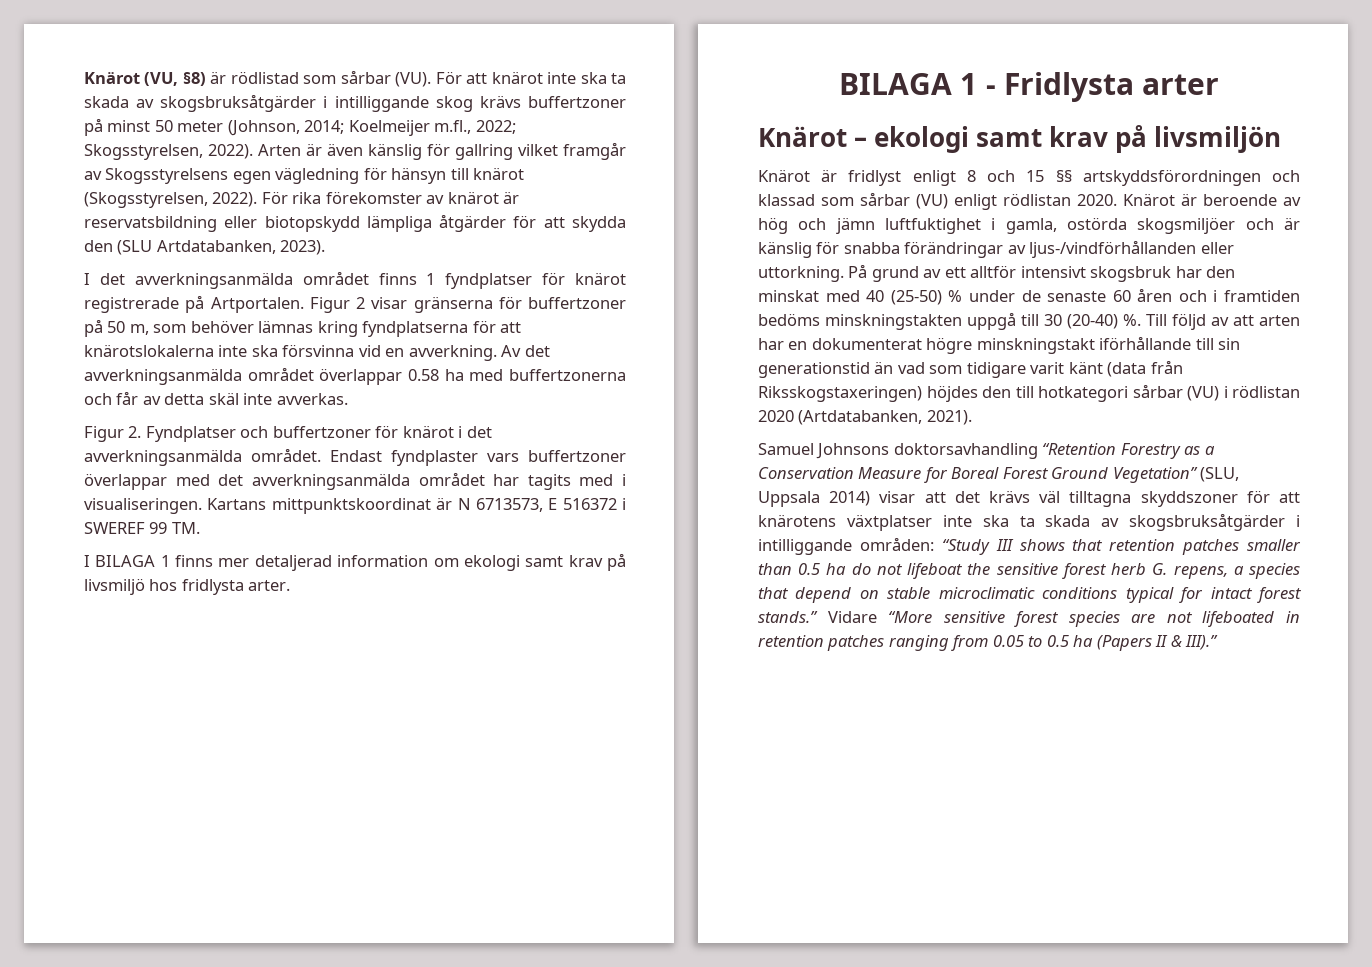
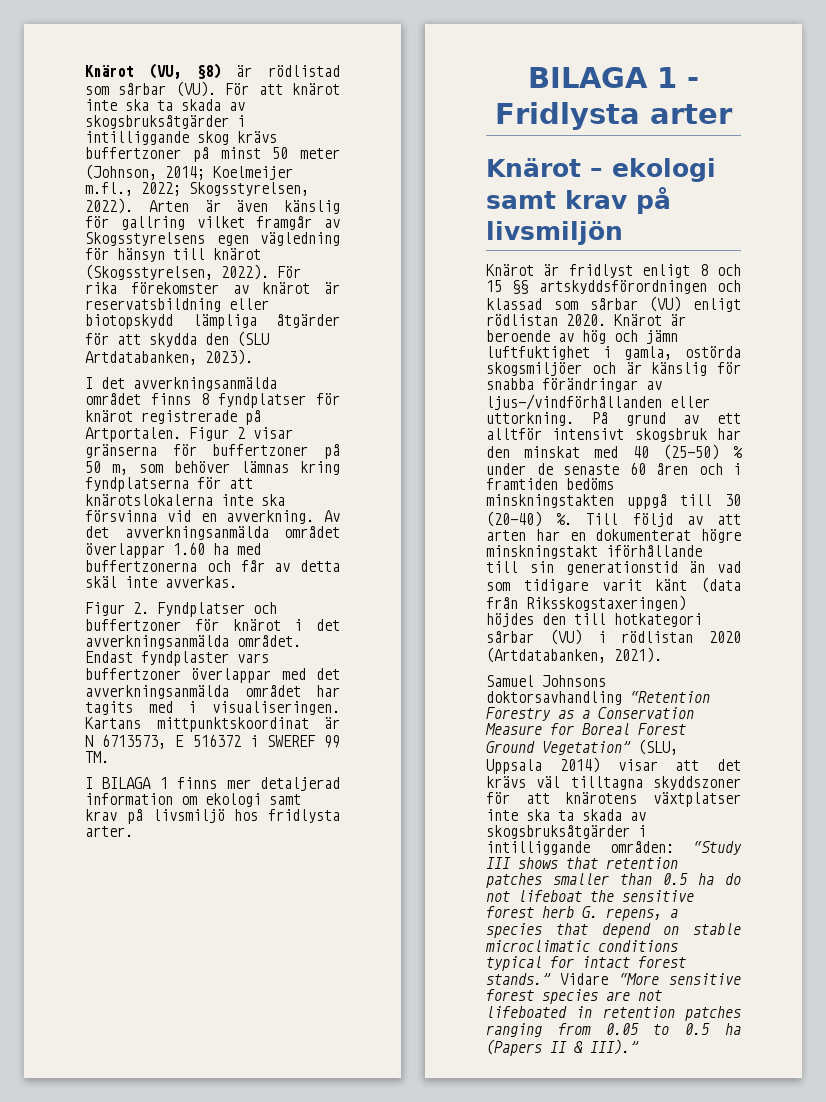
[426,273,436,285] 1 -> [200,393,209,405] 8
[408,369,439,381] 0.58 -> [173,542,205,555] 1.60

